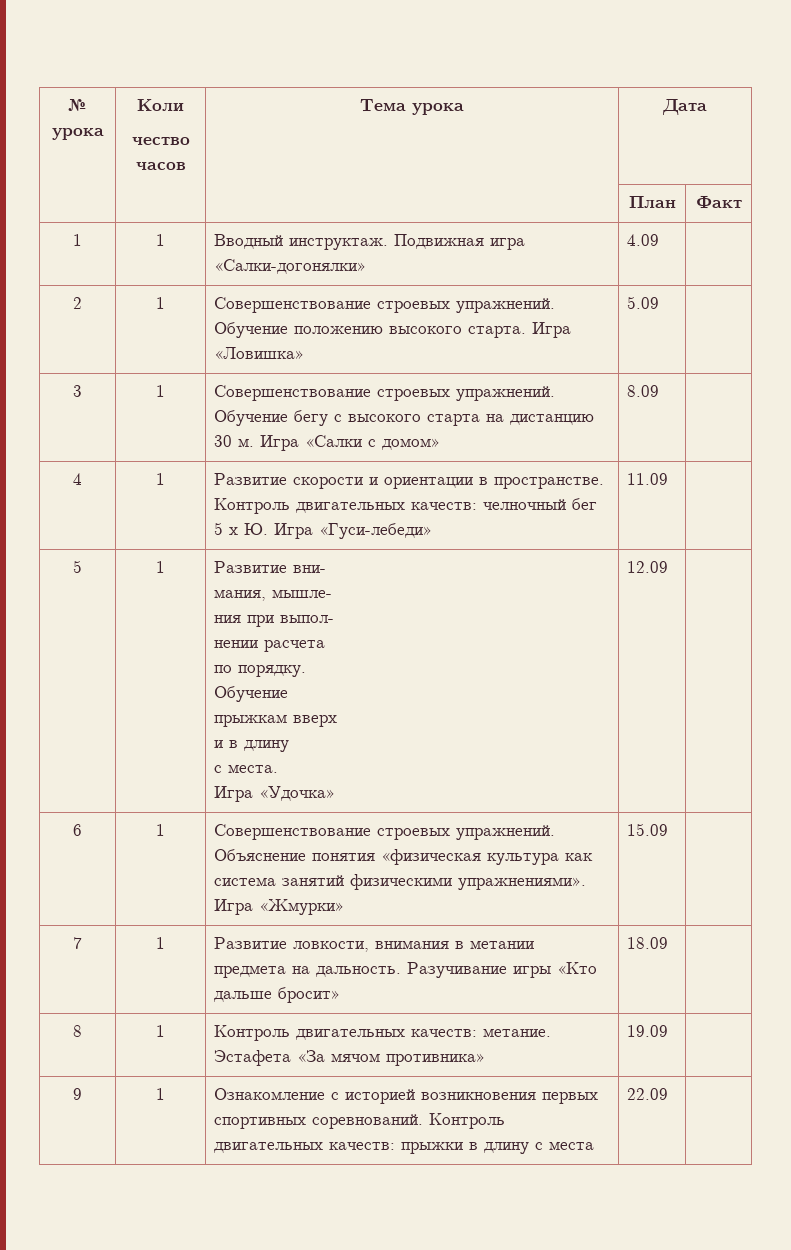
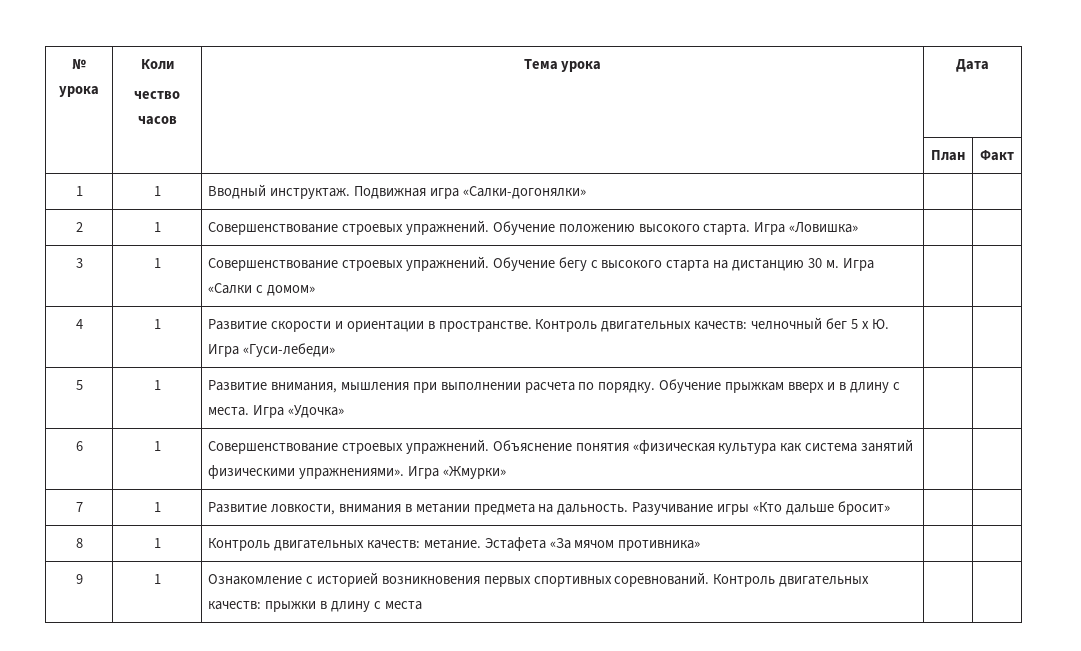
[627,234,660,246] 4.09 -> (586, 192) none
[627,296,660,309] 5.09 -> (859, 227) none
[627,385,660,397] 8.09 -> (315, 290) none
[627,473,669,485] 11.09 -> (335, 350) none
[293,565,327,573] [214,589,333,601] [214,615,335,627] [214,640,259,648] вни- // мания, мышле- // ния при выпол- // нении -> [270,382,521,393] внимания, мышления при выполнении
(326, 646) // -> (575, 387) none
[214,686,289,702] // Обучение // -> [659,379,722,393] Обучение
(338, 721) // -> (825, 387) none
(290, 746) // -> (889, 387) none
(279, 768) // -> (249, 411) none
[627,561,669,573] 12.09 -> (344, 411) none
[627,823,669,836] 15.09 -> (506, 472) none
[627,937,669,949] 18.09 -> (890, 508) none
[627,1025,669,1037] 19.09 -> (701, 545) none
[627,1088,669,1100] 22.09 -> (422, 605) none

